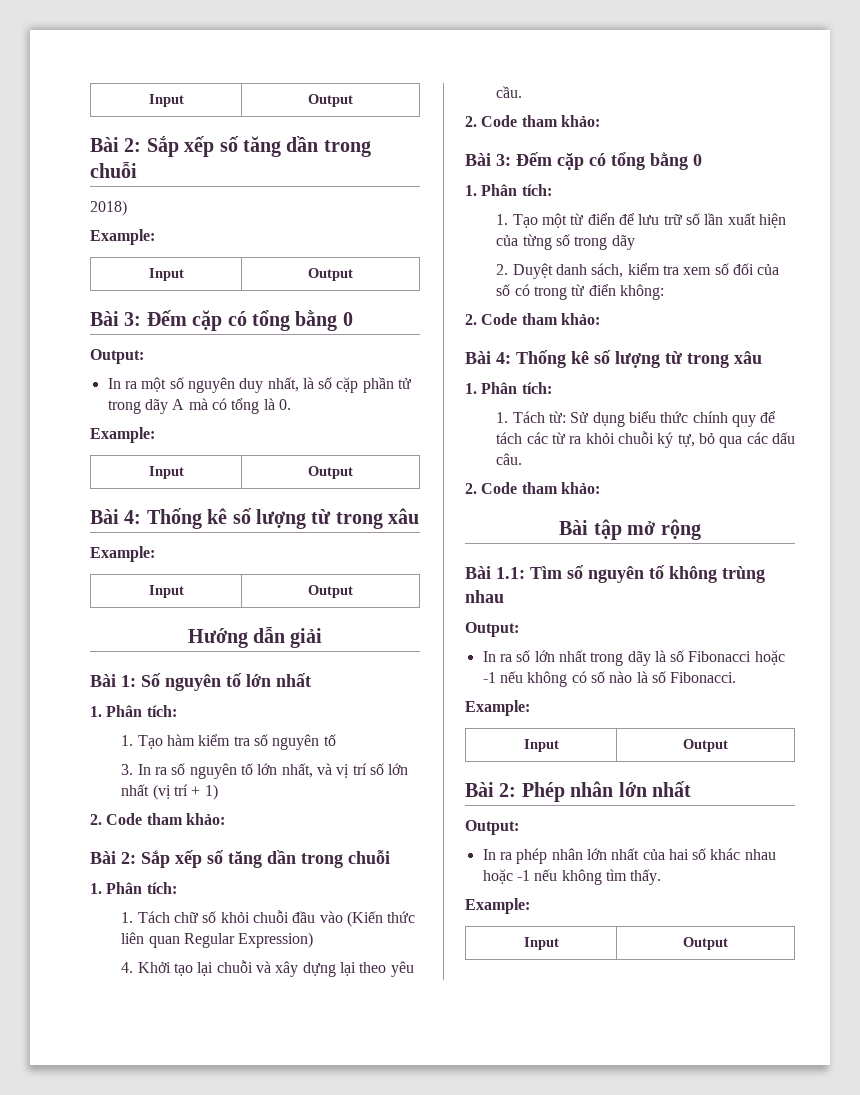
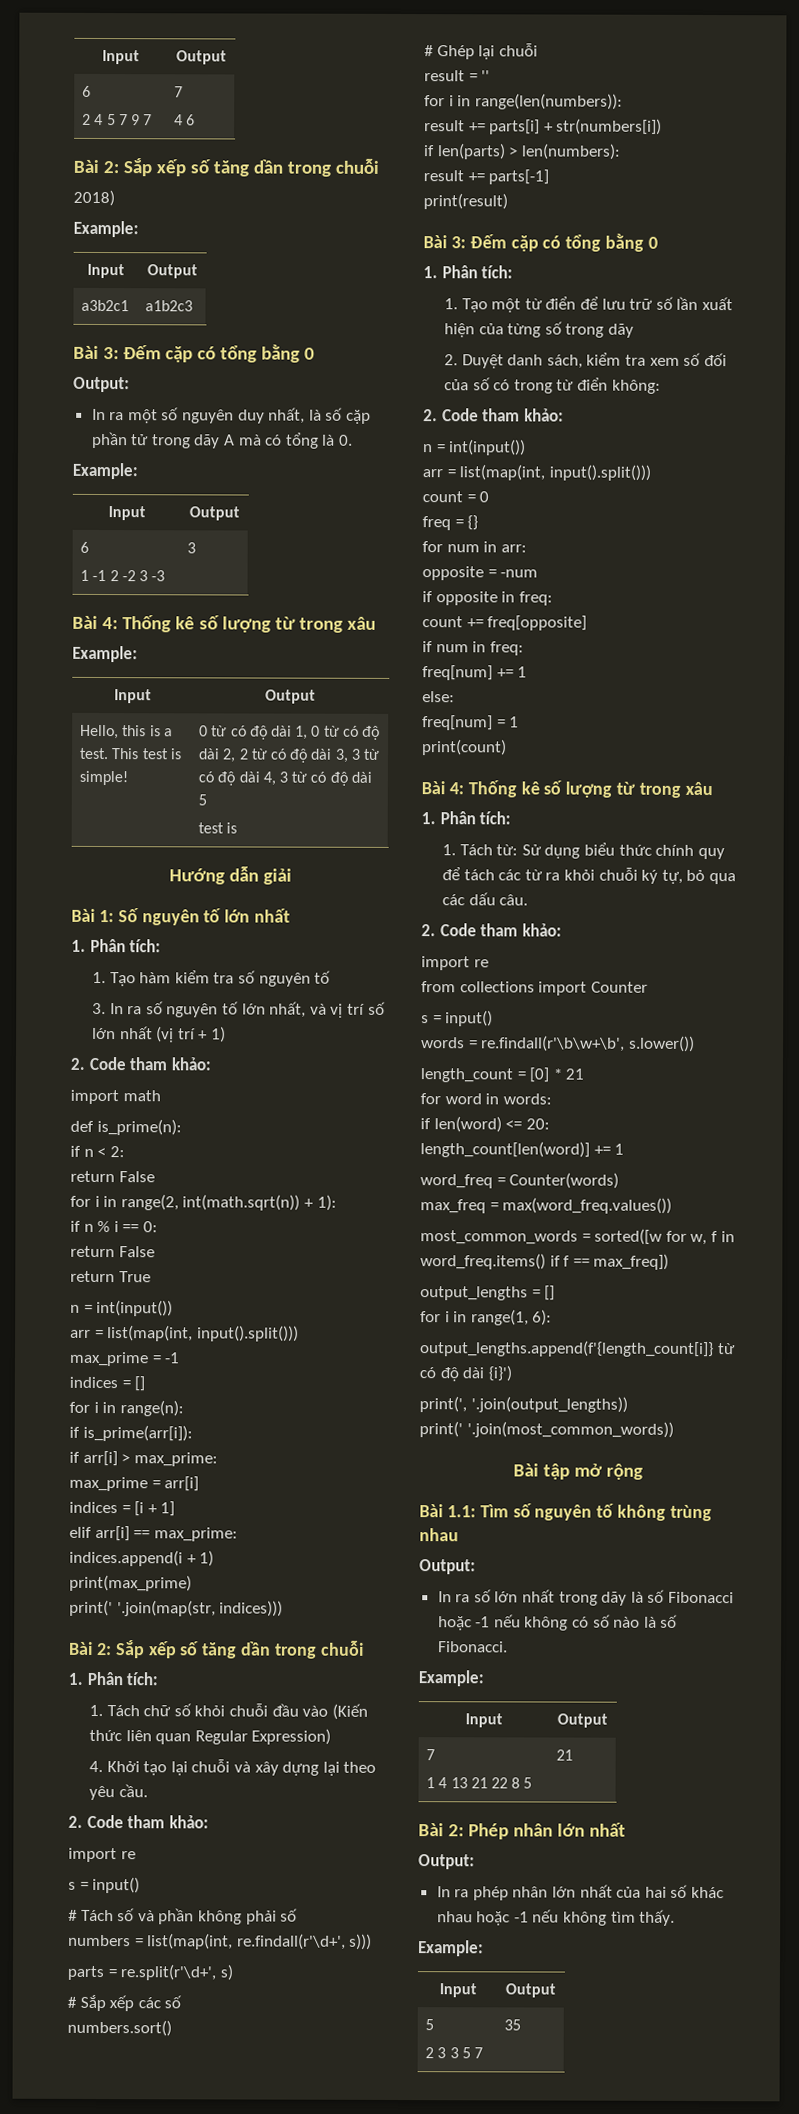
[148,94,184,107] [308,94,353,107] Input | Output -> [102,50,140,65] [175,50,227,65] [82,85,92,97] [82,113,153,126] [174,86,184,98] [174,114,196,126] Input | Output // 6 // 2 4 5 7 9 7 | 7 // 4 6
(353, 274) none -> [81,299,130,312] [145,300,194,312] // a3b2c1 | a1b2c3
(353, 472) none -> [80,541,90,553] [80,569,166,582] [187,542,197,554] // 6 // 1 -1 2 -2 3 -3 | 3
(353, 591) none -> [80,724,173,740] [79,747,182,760] [79,770,129,786] [199,725,380,740] [198,748,380,763] [198,771,372,786] [198,794,208,806] [198,822,238,834] // Hello, this is a test. This test is simple! | 0 từ có độ dài 1, 0 từ có độ dài 2, 2 từ có độ dài 3, 3 từ có độ dài 4, 3 từ có độ dài 5 // test is
(225, 819) none -> [70,1089,161,1105] [70,1118,182,1136] [70,1145,125,1158] [70,1170,155,1183] [70,1194,337,1211] [70,1220,158,1233] [70,1245,155,1258] [70,1270,151,1283] [70,1299,174,1317] [70,1325,299,1342] [69,1351,181,1367] [69,1376,146,1392] [69,1400,184,1417] [69,1424,193,1442] [69,1450,218,1467] [69,1476,200,1492] [69,1501,176,1517] [69,1525,238,1542] [69,1549,215,1567] [69,1574,192,1592] [69,1599,284,1617] // import math // def is_prime(n): // if n < 2: // return False // for i in range(2, int(math.sqrt(n)) + 1): // if n % i == 0: // return False // return True // n = int(input()) // arr = list(map(int, input().split())) // max_prime = -1 // indices = [] // for i in range(n): // if is_prime(arr[i]): // if arr[i] > max_prime: // max_prime = arr[i] // indices = [i + 1] // elif arr[i] == max_prime: // indices.append(i + 1) // print(max_prime) // print(' '.join(map(str, indices)))
(600, 121) none -> [68,1847,136,1863] [68,1876,141,1894] [68,1908,299,1925] [68,1933,373,1950] [67,1964,233,1981] [67,1994,183,2012] [67,2019,172,2037] [424,43,538,60] [424,70,491,82] [424,93,623,110] [424,118,663,135] [423,143,621,160] [423,169,550,185] [423,193,508,210] // import re // s = input() // # Tách số và phần không phải số // numbers = list(map(int, re.findall(r'\d+', s))) // parts = re.split(r'\d+', s) // # Sắp xếp các số // numbers.sort() // # Ghép lại chuỗi // result = '' // for i in range(len(numbers)): // result += parts[i] + str(numbers[i]) // if len(parts) > len(numbers): // result += parts[-1] // print(result)
(600, 319) none -> [423,439,527,456] [422,464,651,481] [422,491,490,503] [422,515,479,531] [422,541,527,553] [422,566,539,581] [422,591,553,606] [422,615,588,631] [422,641,524,656] [422,665,528,681] [422,691,455,703] [422,715,520,731] [422,739,507,756] // n = int(input()) // arr = list(map(int, input().split())) // count = 0 // freq = {} // for num in arr: // opposite = -num // if opposite in freq: // count += freq[opposite] // if num in freq: // freq[num] += 1 // else: // freq[num] = 1 // print(count)
(600, 488) none -> [421,956,489,971] [421,981,648,996] [421,1010,494,1027] [421,1035,695,1052] [420,1067,585,1083] [420,1093,552,1105] [420,1116,550,1133] [420,1141,625,1158] [420,1172,620,1189] [420,1197,673,1214] [420,1228,735,1246] [420,1253,670,1270] [420,1285,556,1301] [420,1309,553,1326] [420,1340,736,1358] [419,1365,512,1382] [419,1396,628,1413] [419,1421,674,1438] // import re // from collections import Counter // s = input() // words = re.findall(r'\b\w+\b', s.lower()) // length_count = [0] * 21 // for word in words: // if len(word) <= 20: // length_count[len(word)] += 1 // word_freq = Counter(words) // max_freq = max(word_freq.values()) // most_common_words = sorted([w for w, f in word_freq.items() if f == max_freq]) // output_lengths = [] // for i in range(1, 6): // output_lengths.append(f'{length_count[i]} từ có độ dài {i}') // print(', '.join(output_lengths)) // print(' '.join(most_common_words))
(728, 745) none -> [426,1749,436,1761] [426,1777,533,1789] [556,1749,574,1761] // 7 // 1 4 13 21 22 8 5 | 21
(728, 943) none -> [425,2019,435,2031] [425,2047,484,2059] [504,2019,522,2031] // 5 // 2 3 3 5 7 | 35

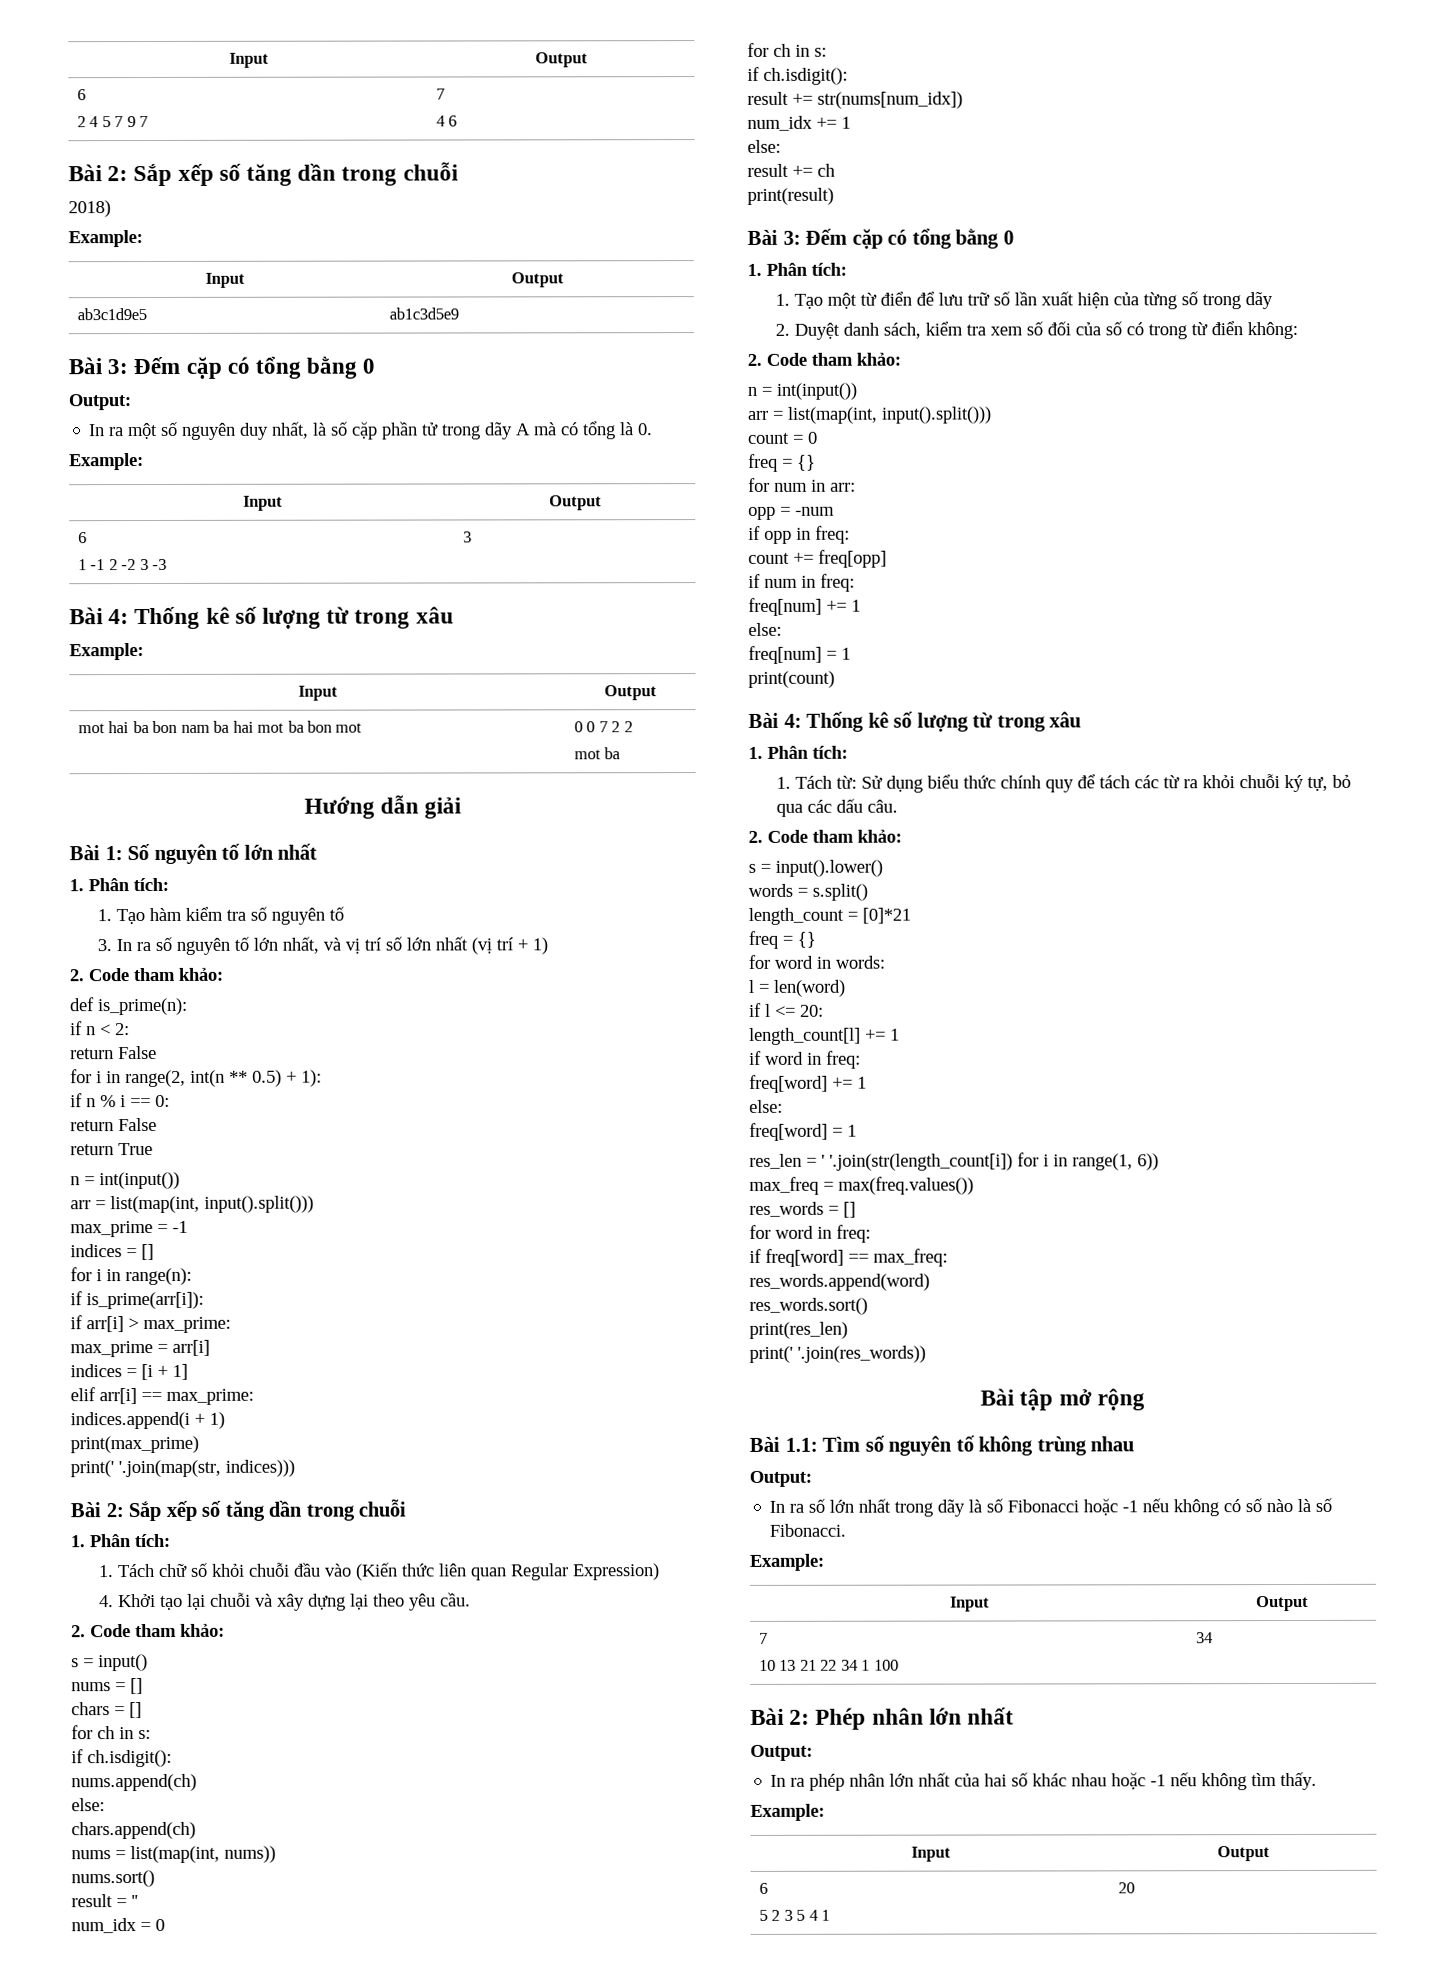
[81,299,130,312] [145,300,194,312] a3b2c1 | a1b2c3 -> [76,308,147,321] [388,307,459,320] ab3c1d9e5 | ab1c3d5e9
[80,724,173,740] [79,747,182,760] [79,770,129,786] [199,725,380,740] [198,748,380,763] [198,771,372,786] [198,794,208,806] [198,822,238,834] Hello, this is a test. This test is simple! | 0 từ có độ dài 1, 0 từ có độ dài 2, 2 từ có độ dài 3, 3 từ có độ dài 4, 3 từ có độ dài 5 // test is -> [77,720,363,734] [573,721,633,733] [573,747,622,760] mot hai ba bon nam ba hai mot ba bon mot | 0 0 7 2 2 // mot ba
[70,1089,161,1105] // import math -> (223, 974) none
[182,1194,301,1211] int(math.sqrt(n)) -> [190,1069,282,1087] int(n ** 0.5)
[68,1847,136,1863] [68,1876,141,1894] [68,1908,299,1925] [68,1933,373,1950] [67,1964,233,1981] [67,1994,183,2012] [67,2019,172,2037] [424,43,538,60] [424,70,491,82] [424,93,623,110] [424,118,663,135] [423,143,621,160] [423,169,550,185] // import re // s = input() // # Tách số và phần không phải số // numbers = list(map(int, re.findall(r'\d+', s))) // parts = re.split(r'\d+', s) // # Sắp xếp các số // numbers.sort() // # Ghép lại chuỗi // result = '' // for i in range(len(numbers)): // result += parts[i] + str(numbers[i]) // if len(parts) > len(numbers): // result += parts[-1] -> [71,1654,148,1672] [71,1678,143,1695] [71,1702,142,1719] [71,1725,151,1740] [71,1749,172,1768] [71,1773,197,1792] [71,1798,105,1812] [71,1821,196,1840] [71,1845,276,1864] [71,1869,155,1888] [71,1894,138,1908] [71,1918,165,1934] [747,42,827,57] [747,66,848,85] [747,91,963,109] [747,115,851,131] [747,139,781,153] [747,163,835,177] // s = input() // nums = [] // chars = [] // for ch in s: // if ch.isdigit(): // nums.append(ch) // else: // chars.append(ch) // nums = list(map(int, nums)) // nums.sort() // result = '' // num_idx = 0 // for ch in s: // if ch.isdigit(): // result += str(nums[num_idx]) // num_idx += 1 // else: // result += ch
[422,566,484,581] opposite -> [748,506,776,520] opp
[435,591,498,606] opposite -> [764,530,792,544] opp
[487,615,588,631] freq[opposite] -> [818,549,887,568] freq[opp]
[421,956,489,971] [421,981,648,996] [421,1010,494,1027] // import re // from collections import Counter // s = input() -> [748,859,883,877] // s = input().lower()
[481,1035,695,1052] re.findall(r'\b\w+\b', s.lower()) -> [812,883,868,901] s.split()
[529,1067,585,1083] [0] * 21 -> [862,907,911,924] [748,930,816,949] [0]*21 // freq = {}
[420,1116,502,1133] // if len(word) -> [748,979,846,997] [749,1002,771,1017] // l = len(word) // if l
[420,1141,625,1158] [420,1172,620,1189] [420,1197,673,1214] [420,1228,735,1246] [420,1253,670,1270] [420,1285,556,1301] [420,1309,553,1326] [420,1340,736,1358] [419,1365,512,1382] [419,1396,628,1413] [419,1421,674,1438] length_count[len(word)] += 1 // word_freq = Counter(words) // max_freq = max(word_freq.values()) // most_common_words = sorted([w for w, f in word_freq.items() if f == max_freq]) // output_lengths = [] // for i in range(1, 6): // output_lengths.append(f'{length_count[i]} từ có độ dài {i}') // print(', '.join(output_lengths)) // print(' '.join(most_common_words)) -> [749,1027,900,1045] [749,1050,861,1069] [749,1074,867,1093] [749,1099,783,1113] [749,1122,857,1141] [749,1152,1159,1171] [749,1176,974,1195] [749,1201,856,1218] [749,1224,871,1243] [749,1248,948,1267] [749,1273,930,1291] [749,1297,868,1315] [749,1321,848,1339] [749,1345,926,1363] length_count[l] += 1 // if word in freq: // freq[word] += 1 // else: // freq[word] = 1 // res_len = ' '.join(str(length_count[i]) for i in range(1, 6)) // max_freq = max(freq.values()) // res_words = [] // for word in freq: // if freq[word] == max_freq: // res_words.append(word) // res_words.sort() // print(res_len) // print(' '.join(res_words))
[426,1777,448,1789] 1 4 -> [758,1659,776,1671] 10
[511,1777,533,1789] [556,1749,574,1761] 8 5 | 21 -> [840,1659,899,1671] [1195,1632,1213,1644] 34 1 100 | 34
[425,2019,435,2031] 5 // -> [758,1882,768,1894] [758,1909,768,1921] 6 // 5
[449,2047,484,2059] [504,2019,522,2031] 3 5 7 | 35 -> [796,1909,831,1921] [1117,1882,1135,1894] 5 4 1 | 20

